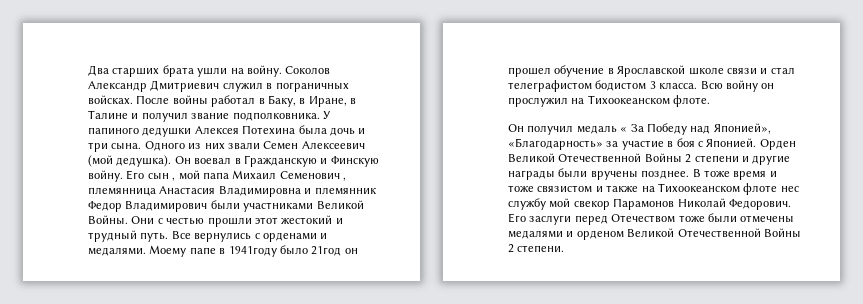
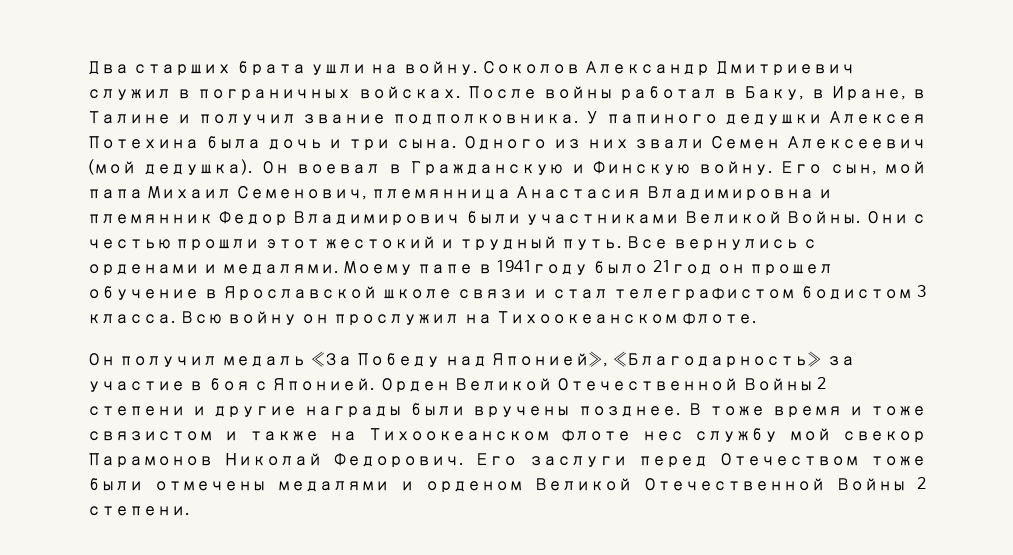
[147,173,176,181] сын , -> [829,164,877,175] сын,
[279,171,346,181] Семенович , -> [235,185,367,200] Семенович,
[620,124,644,132] « За -> [309,351,352,367] «За

